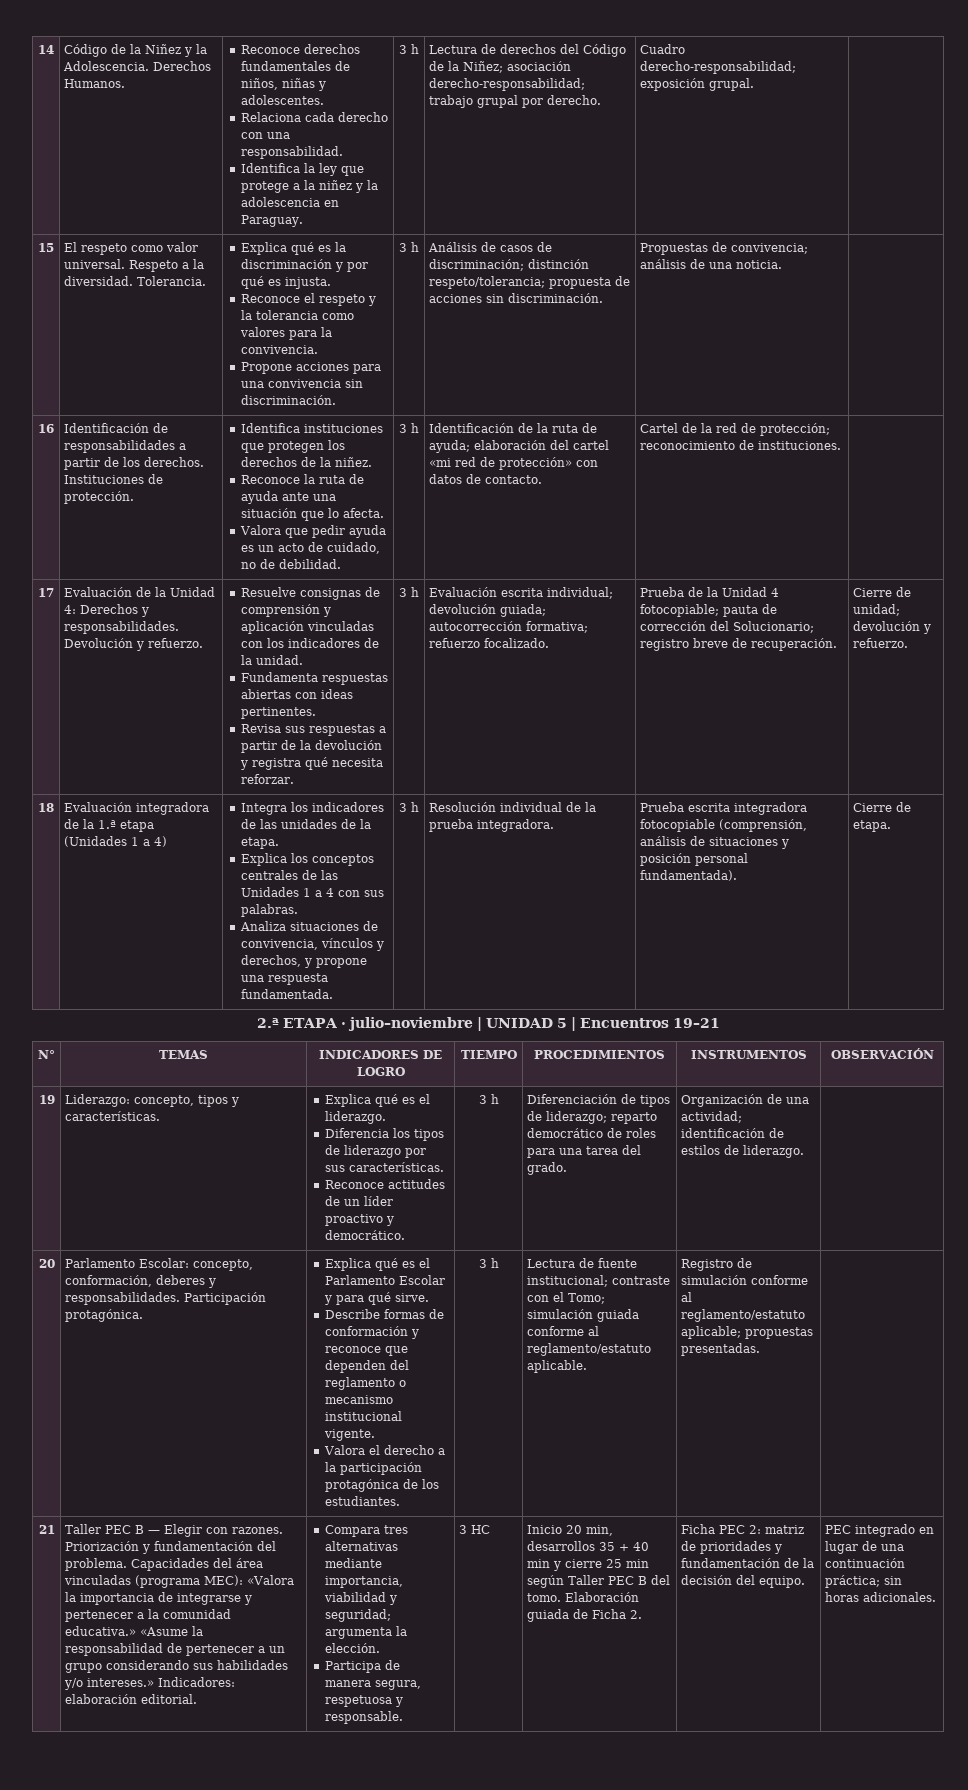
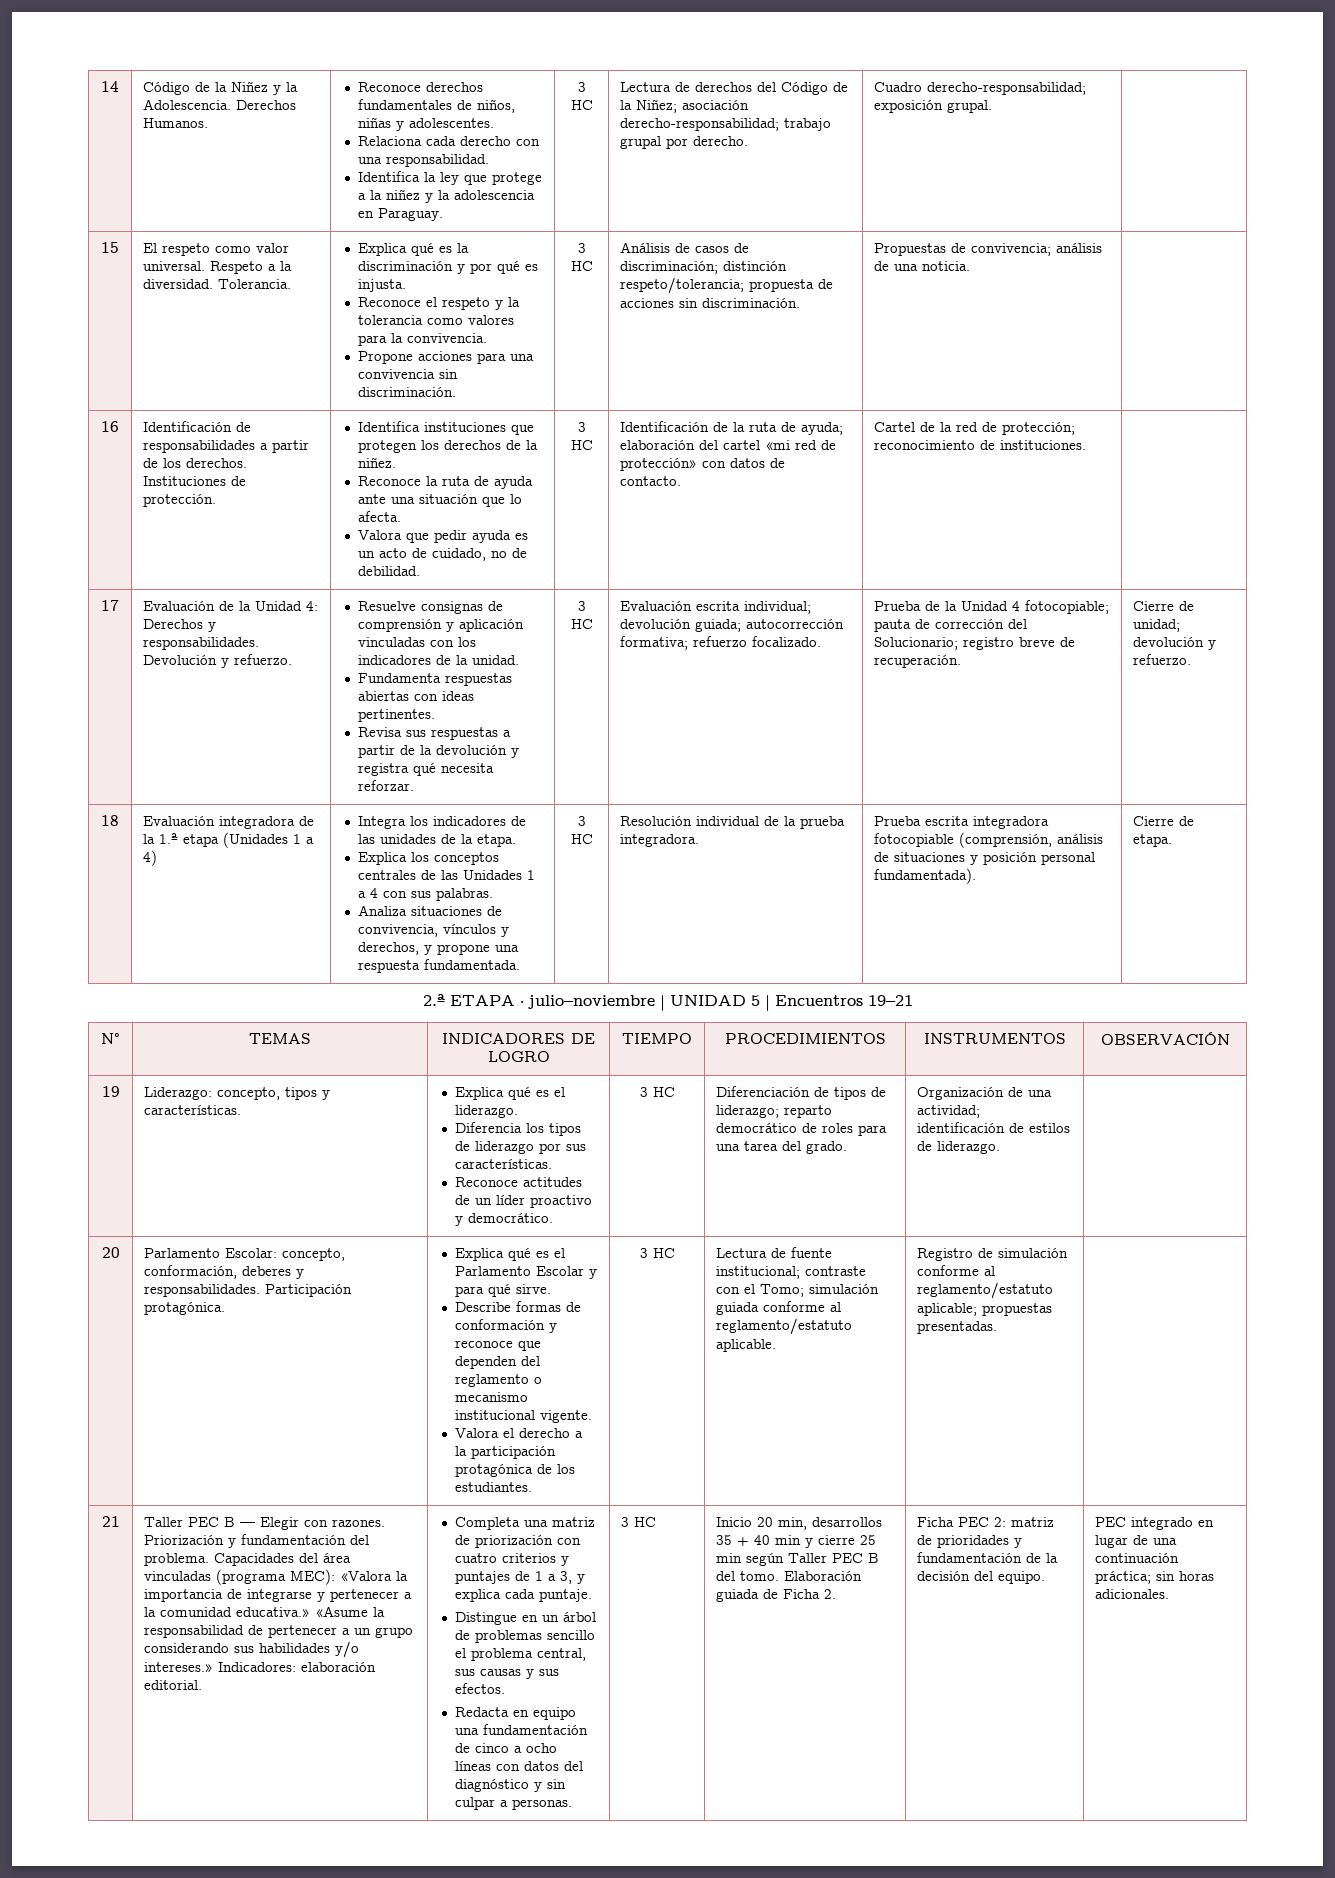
[411,44,419,54] h -> [570,100,593,110] HC
[411,242,419,252] h -> [570,261,593,271] HC
[411,423,419,433] h -> [570,440,593,450] HC
[411,587,419,597] h -> [570,619,593,629] HC
[411,802,419,812] h -> [570,834,593,844] HC
[490,1094,499,1104] h -> [652,1087,675,1097] HC
[490,1258,499,1268] h -> [652,1248,675,1258] HC
[324,1525,408,1537] [324,1541,398,1551] [324,1558,382,1568] [324,1576,403,1588] [323,1592,397,1605] [324,1609,391,1622] [324,1626,407,1639] [324,1643,380,1653] [324,1660,400,1673] [324,1680,421,1690] [324,1695,403,1707] [324,1711,403,1724] Compara tres alternativas mediante importancia, viabilidad y seguridad; argumenta la elección. // Participa de manera segura, respetuosa y responsable. -> [455,1517,596,1530] [455,1535,582,1548] [455,1553,570,1566] [455,1571,586,1584] [455,1589,593,1602] [455,1612,597,1625] [455,1630,596,1643] [455,1648,587,1661] [455,1669,560,1679] [455,1683,506,1694] [455,1707,577,1720] [455,1724,589,1735] [455,1743,558,1753] [455,1761,584,1771] [455,1779,567,1792] [455,1797,573,1810] Completa una matriz de priorización con cuatro criterios y puntajes de 1 a 3, y explica cada puntaje. // Distingue en un árbol de problemas sencillo el problema central, sus causas y sus efectos. // Redacta en equipo una fundamentación de cinco a ocho líneas con datos del diagnóstico y sin culpar a personas.

